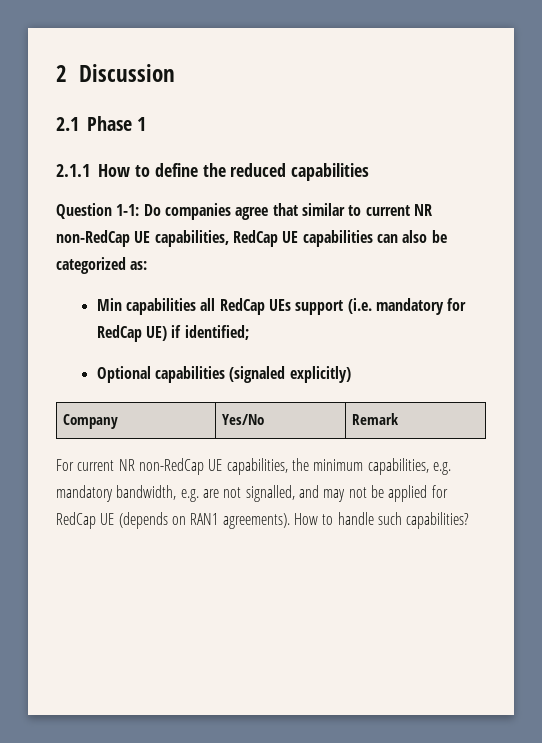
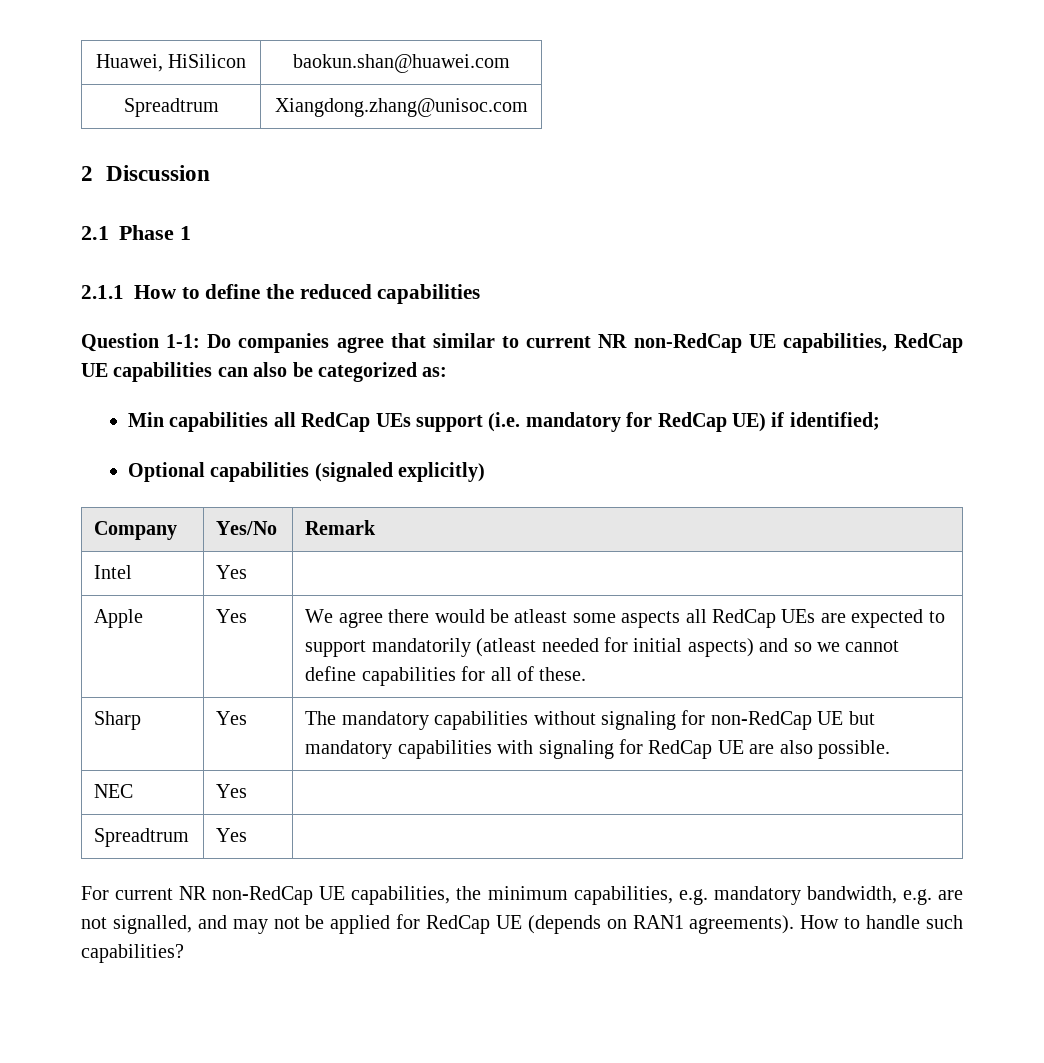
(56, 73) none -> [95,54,247,72] [292,54,510,73] [123,98,219,117] [274,98,528,117] Huawei, HiSilicon | baokun.shan@huawei.com // Spreadtrum | Xiangdong.zhang@unisoc.com //
(400, 419) none -> [94,565,133,579] [216,565,248,579] [94,609,144,628] [216,609,248,623] [305,609,945,628] [305,637,900,657] [305,666,587,686] [94,711,142,730] [216,711,248,725] [305,710,875,730] [305,739,891,759] [94,784,134,798] [216,784,248,798] [94,828,190,847] [216,828,248,842] // Intel | Yes | // Apple | Yes | We agree there would be atleast some aspects all RedCap UEs are expected to support mandatorily (atleast needed for initial aspects) and so we cannot define capabilities for all of these. // Sharp | Yes | The mandatory capabilities without signaling for non-RedCap UE but mandatory capabilities with signaling for RedCap UE are also possible. // NEC | Yes | // Spreadtrum | Yes |

